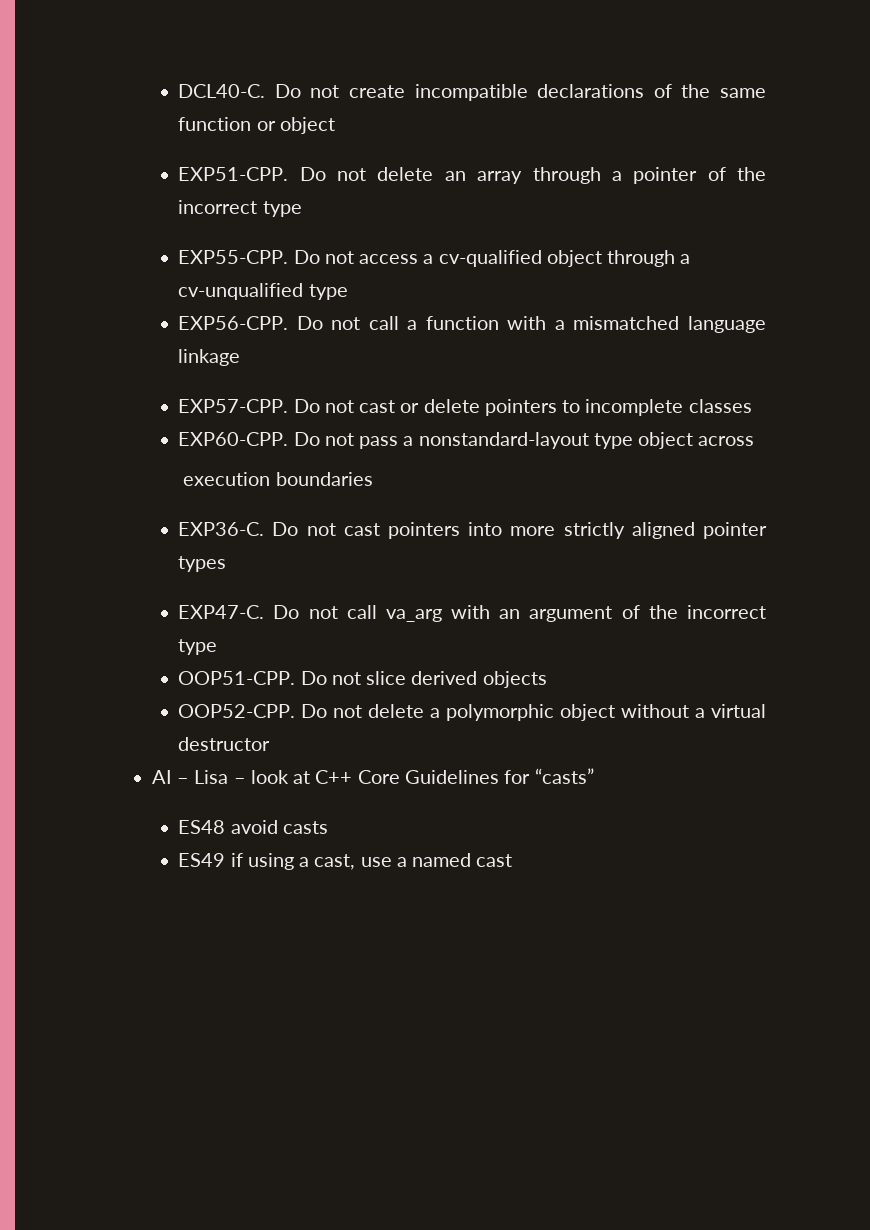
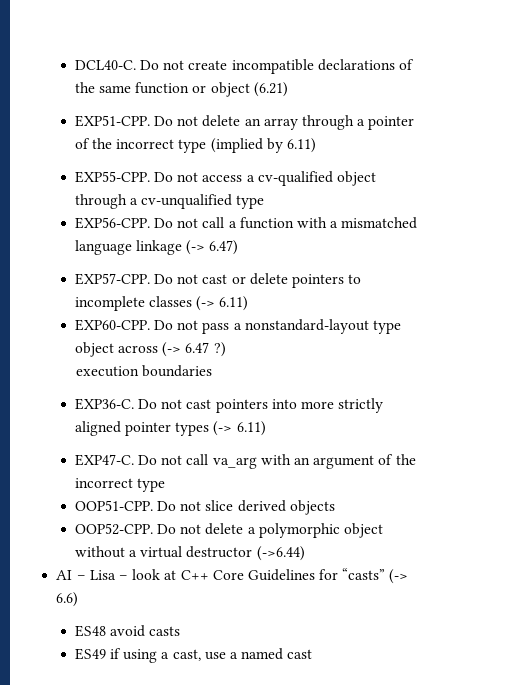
(335, 125) none -> [253,82,288,97] (6.21)
(302, 209) none -> [210,138,316,153] (implied by 6.11)
(241, 357) none -> [186,240,239,255] (-> 6.47)
(752, 406) none -> [196,296,249,311] (-> 6.11)
(755, 441) none -> [162,342,226,357] (-> 6.47 ?)
(227, 564) none -> [213,421,266,436] (-> 6.11)
(271, 744) none -> [256,546,305,561] (->6.44)
(594, 776) none -> [389,569,409,584] [56,592,79,607] (-> 6.6)

